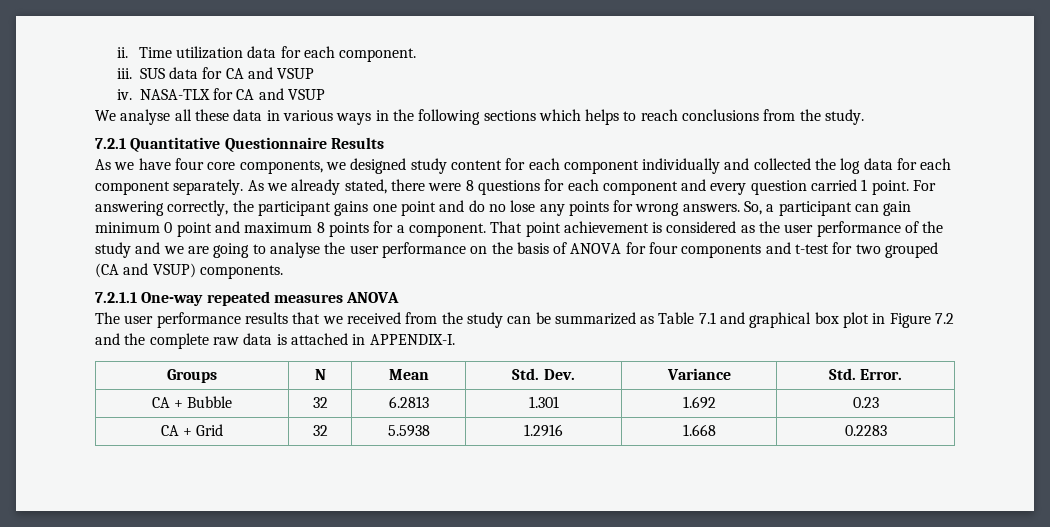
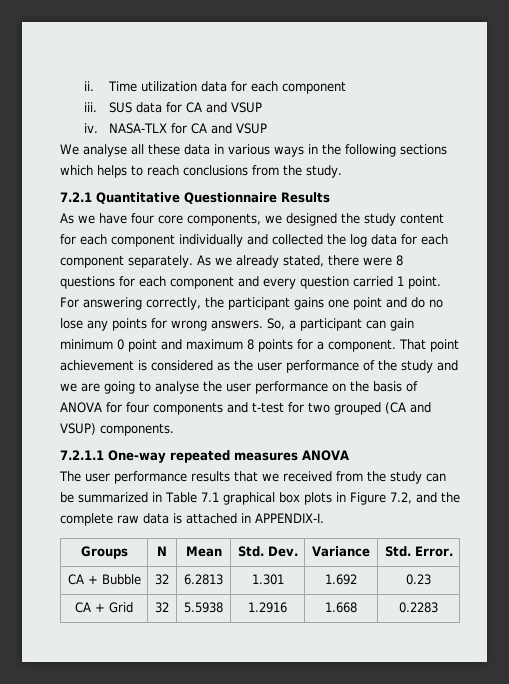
[339,48,417,62] component. -> [281,81,346,94] component
(407, 166) none -> [341,213,360,224] the
[640,316,655,324] as -> [152,492,162,502] in
[720,312,746,324] and -> (219, 497) none
[843,312,870,328] plot -> [303,492,332,505] plots
[935,313,955,324] 7.2 -> [389,492,412,504] 7.2,

